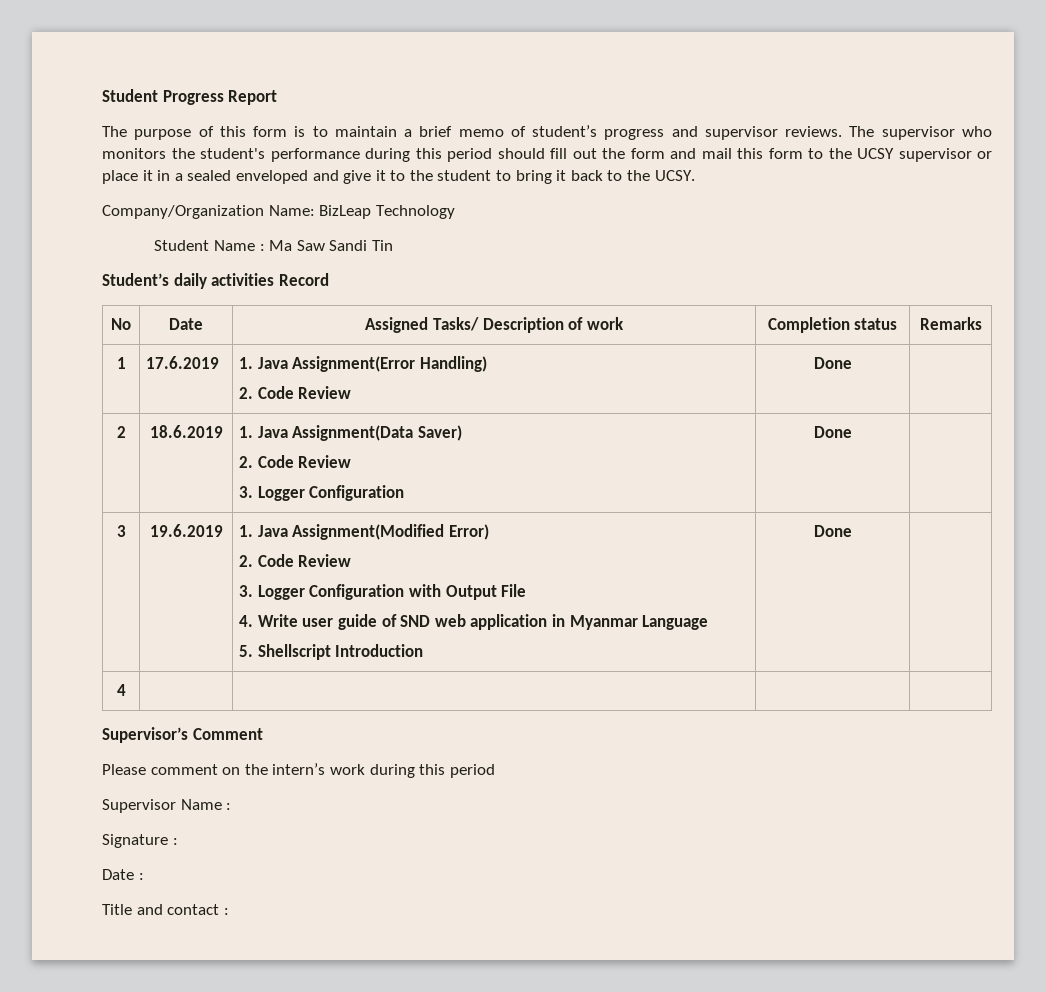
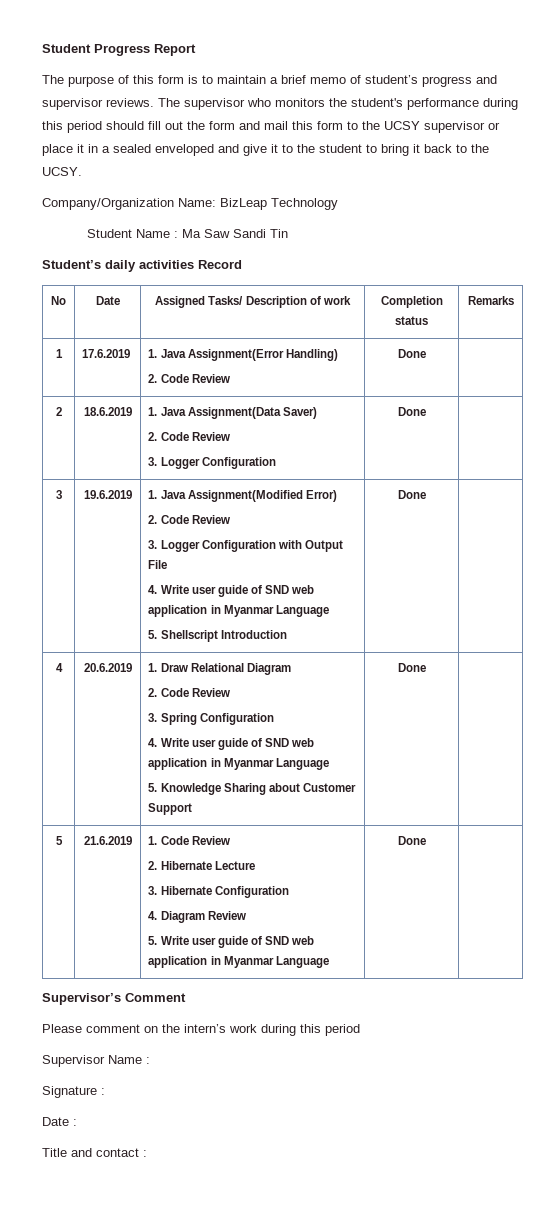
(126, 690) | | -> [83,663,132,672] [148,663,291,675] [148,688,230,697] [148,713,274,725] [148,738,315,750] [148,758,329,770] [148,783,356,795] [148,803,193,815] [397,663,426,672] [55,836,63,845] [83,836,132,845] [148,836,230,845] [148,861,255,870] [148,886,289,898] [148,911,246,923] [148,936,315,948] [148,956,329,968] [397,836,426,845] 20.6.2019 | 1. Draw Relational Diagram // 2. Code Review // 3. Spring Configuration // 4. Write user guide of SND web application in Myanmar Language // 5. Knowledge Sharing about Customer Support | Done | // 5 | 21.6.2019 | 1. Code Review // 2. Hibernate Lecture // 3. Hibernate Configuration // 4. Diagram Review // 5. Write user guide of SND web application in Myanmar Language | Done

